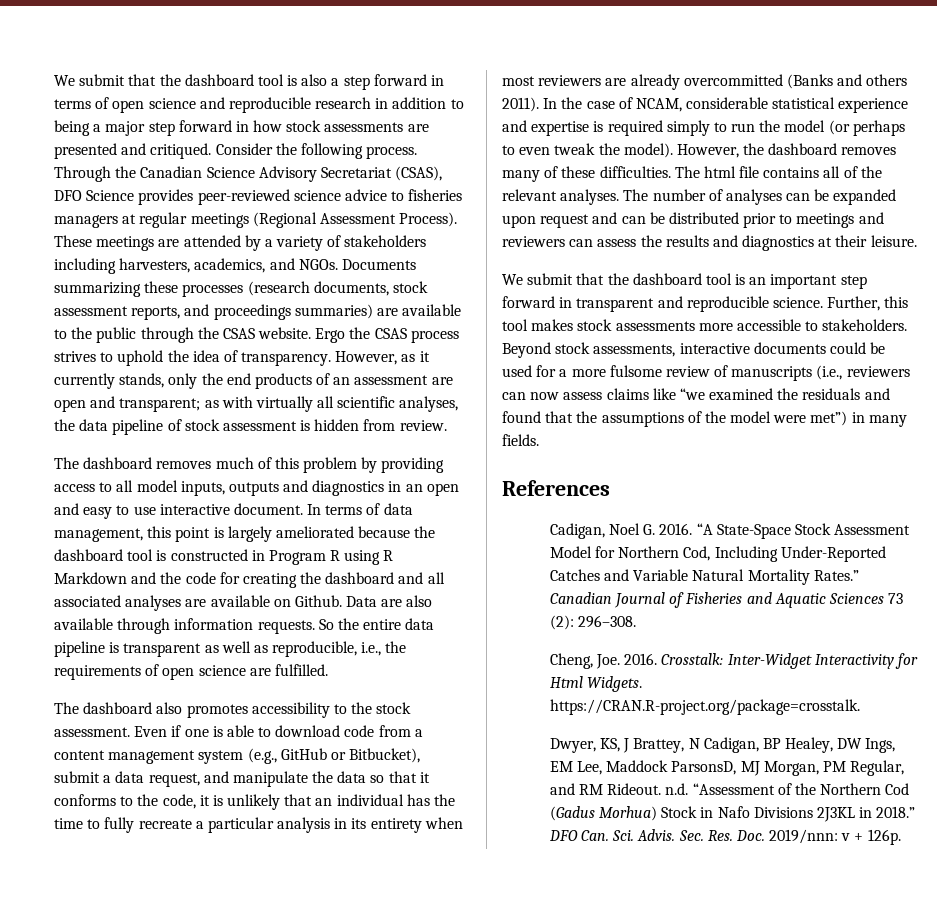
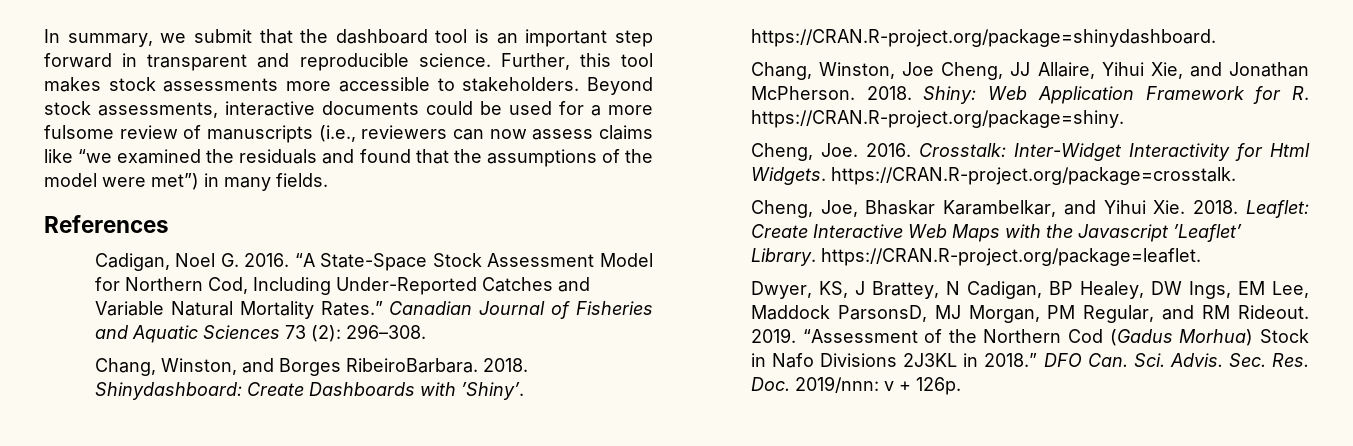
[54,74,445,90] [54,97,464,113] [54,120,429,136] [54,143,418,159] [54,166,443,182] [54,189,463,205] [54,212,458,228] [54,235,427,251] [54,258,416,274] [54,281,428,297] [54,304,462,320] [54,327,459,343] [54,350,430,366] [54,373,453,389] [54,396,459,412] [54,419,447,435] [54,457,445,473] [54,480,459,496] [54,503,413,519] [54,526,436,542] [54,549,394,565] [54,572,445,588] [54,595,433,611] [54,618,435,634] [54,641,407,657] [54,664,328,680] [54,702,412,718] [54,725,423,737] [54,748,421,764] [54,771,430,787] [54,794,456,810] [54,817,463,833] [502,74,908,90] [502,97,909,113] [502,120,905,136] [502,143,897,158] [502,166,882,182] [502,189,897,205] [502,212,884,228] [502,235,917,251] [502,274,523,285] We submit that the dashboard tool is also a step forward in terms of open science and reproducible research in addition to being a major step forward in how stock assessments are presented and critiqued. Consider the following process. Through the Canadian Science Advisory Secretariat (CSAS), DFO Science provides peer-reviewed science advice to fisheries managers at regular meetings (Regional Assessment Process). These meetings are attended by a variety of stakeholders including harvesters, academics, and NGOs. Documents summarizing these processes (research documents, stock assessment reports, and proceedings summaries) are available to the public through the CSAS website. Ergo the CSAS process strives to uphold the idea of transparency. However, as it currently stands, only the end products of an assessment are open and transparent; as with virtually all scientific analyses, the data pipeline of stock assessment is hidden from review. // The dashboard removes much of this problem by providing access to all model inputs, outputs and diagnostics in an open and easy to use interactive document. In terms of data management, this point is largely ameliorated because the dashboard tool is constructed in Program R using R Markdown and the code for creating the dashboard and all associated analyses are available on Github. Data are also available through information requests. So the entire data pipeline is transparent as well as reproducible, i.e., the requirements of open science are fulfilled. // The dashboard also promotes accessibility to the stock assessment. Even if one is able to download code from a content management system (e.g., GitHub or Bitbucket), submit a data request, and manipulate the data so that it conforms to the code, it is unlikely that an individual has the time to fully recreate a particular analysis in its entirety when most reviewers are already overcommitted (Banks and others 2011). In the case of NCAM, considerable statistical experience and expertise is required simply to run the model (or perhaps to even tweak the model). However, the dashboard removes many of these difficulties. The html file contains all of the relevant analyses. The number of analyses can be expanded upon request and can be distributed prior to meetings and reviewers can assess the results and diagnostics at their leisure. // We -> [44,29,187,47] In summary, we
(637, 621) none -> [94,358,528,376] [94,382,524,400] [750,29,1216,47] [750,62,1309,80] [750,86,1309,104] [750,110,1124,128] // Chang, Winston, and Borges RibeiroBarbara. 2018. Shinydashboard: Create Dashboards with ’Shiny’. https://CRAN.R-project.org/package=shinydashboard. // Chang, Winston, Joe Cheng, JJ Allaire, Yihui Xie, and Jonathan McPherson. 2018. Shiny: Web Application Framework for R. https://CRAN.R-project.org/package=shiny.
(860, 707) none -> [750,200,1309,218] [750,224,1242,242] [750,248,1201,266] // Cheng, Joe, Bhaskar Karambelkar, and Yihui Xie. 2018. Leaflet: Create Interactive Web Maps with the Javascript ’Leaflet’ Library. https://CRAN.R-project.org/package=leaflet.
[665,783,689,795] n.d. -> [750,328,796,343] 2019.

